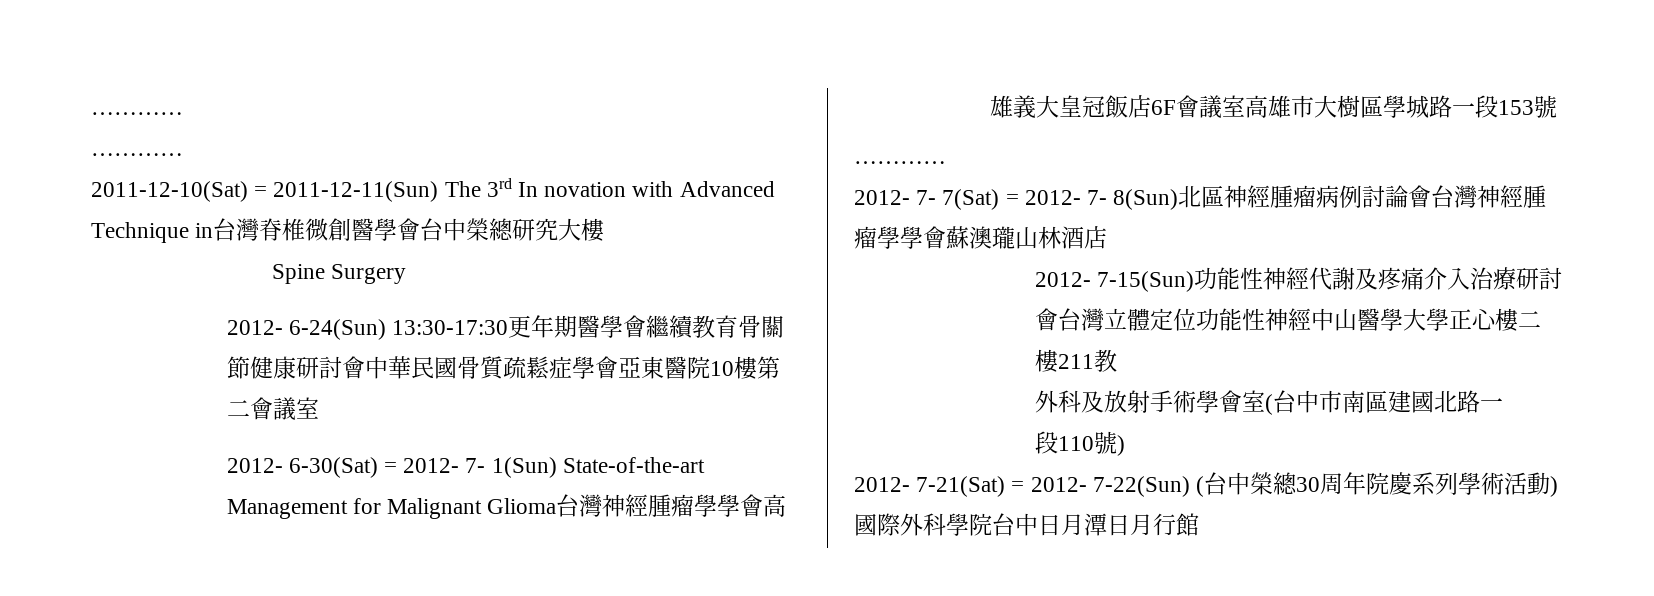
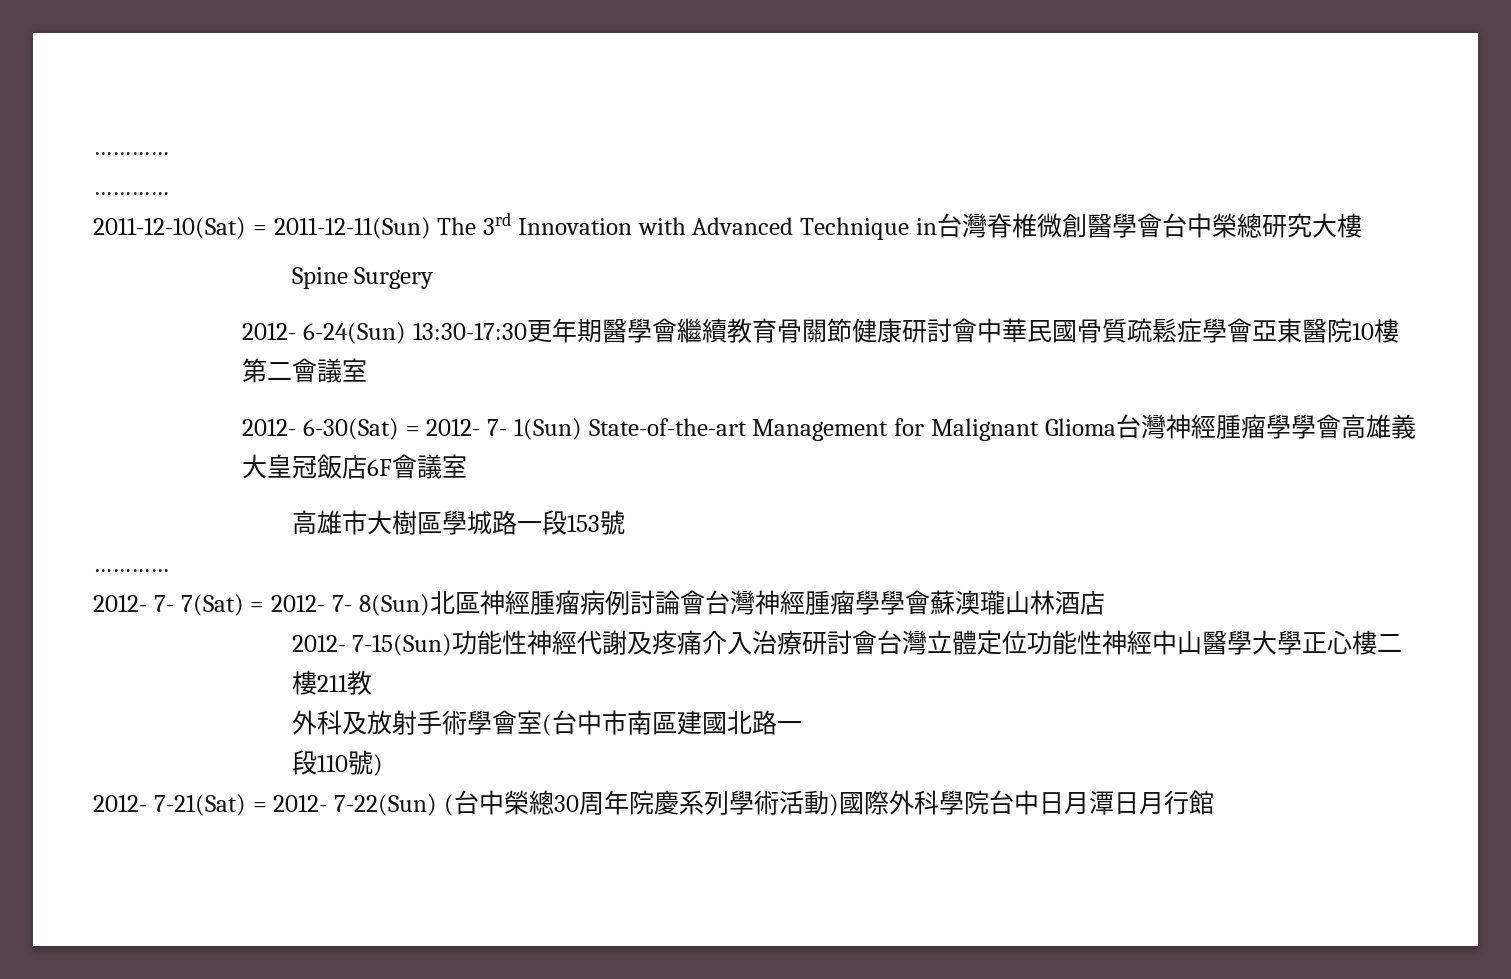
[518,182,627,197] In novation -> [517,218,632,235] Innovation
(1245, 106) none -> (468, 466) //

